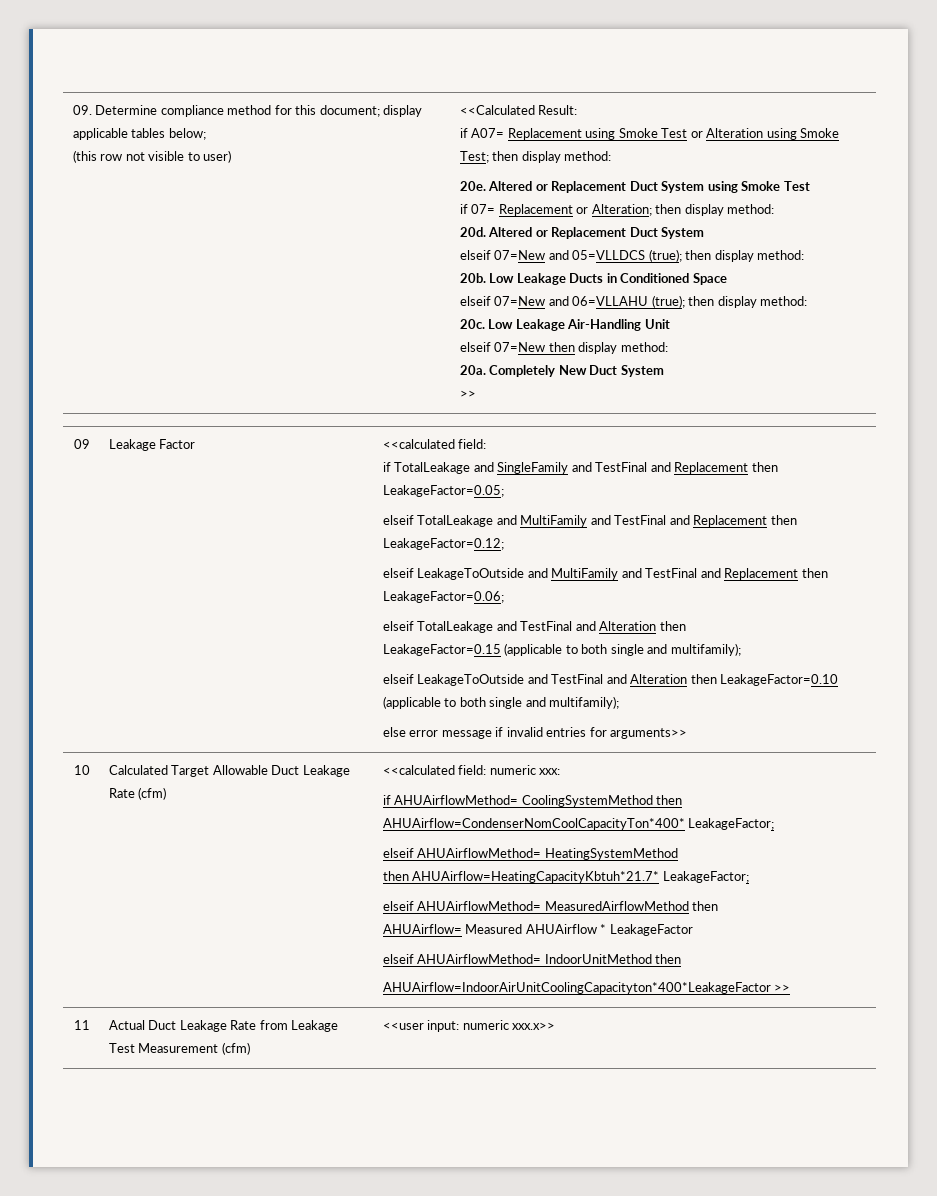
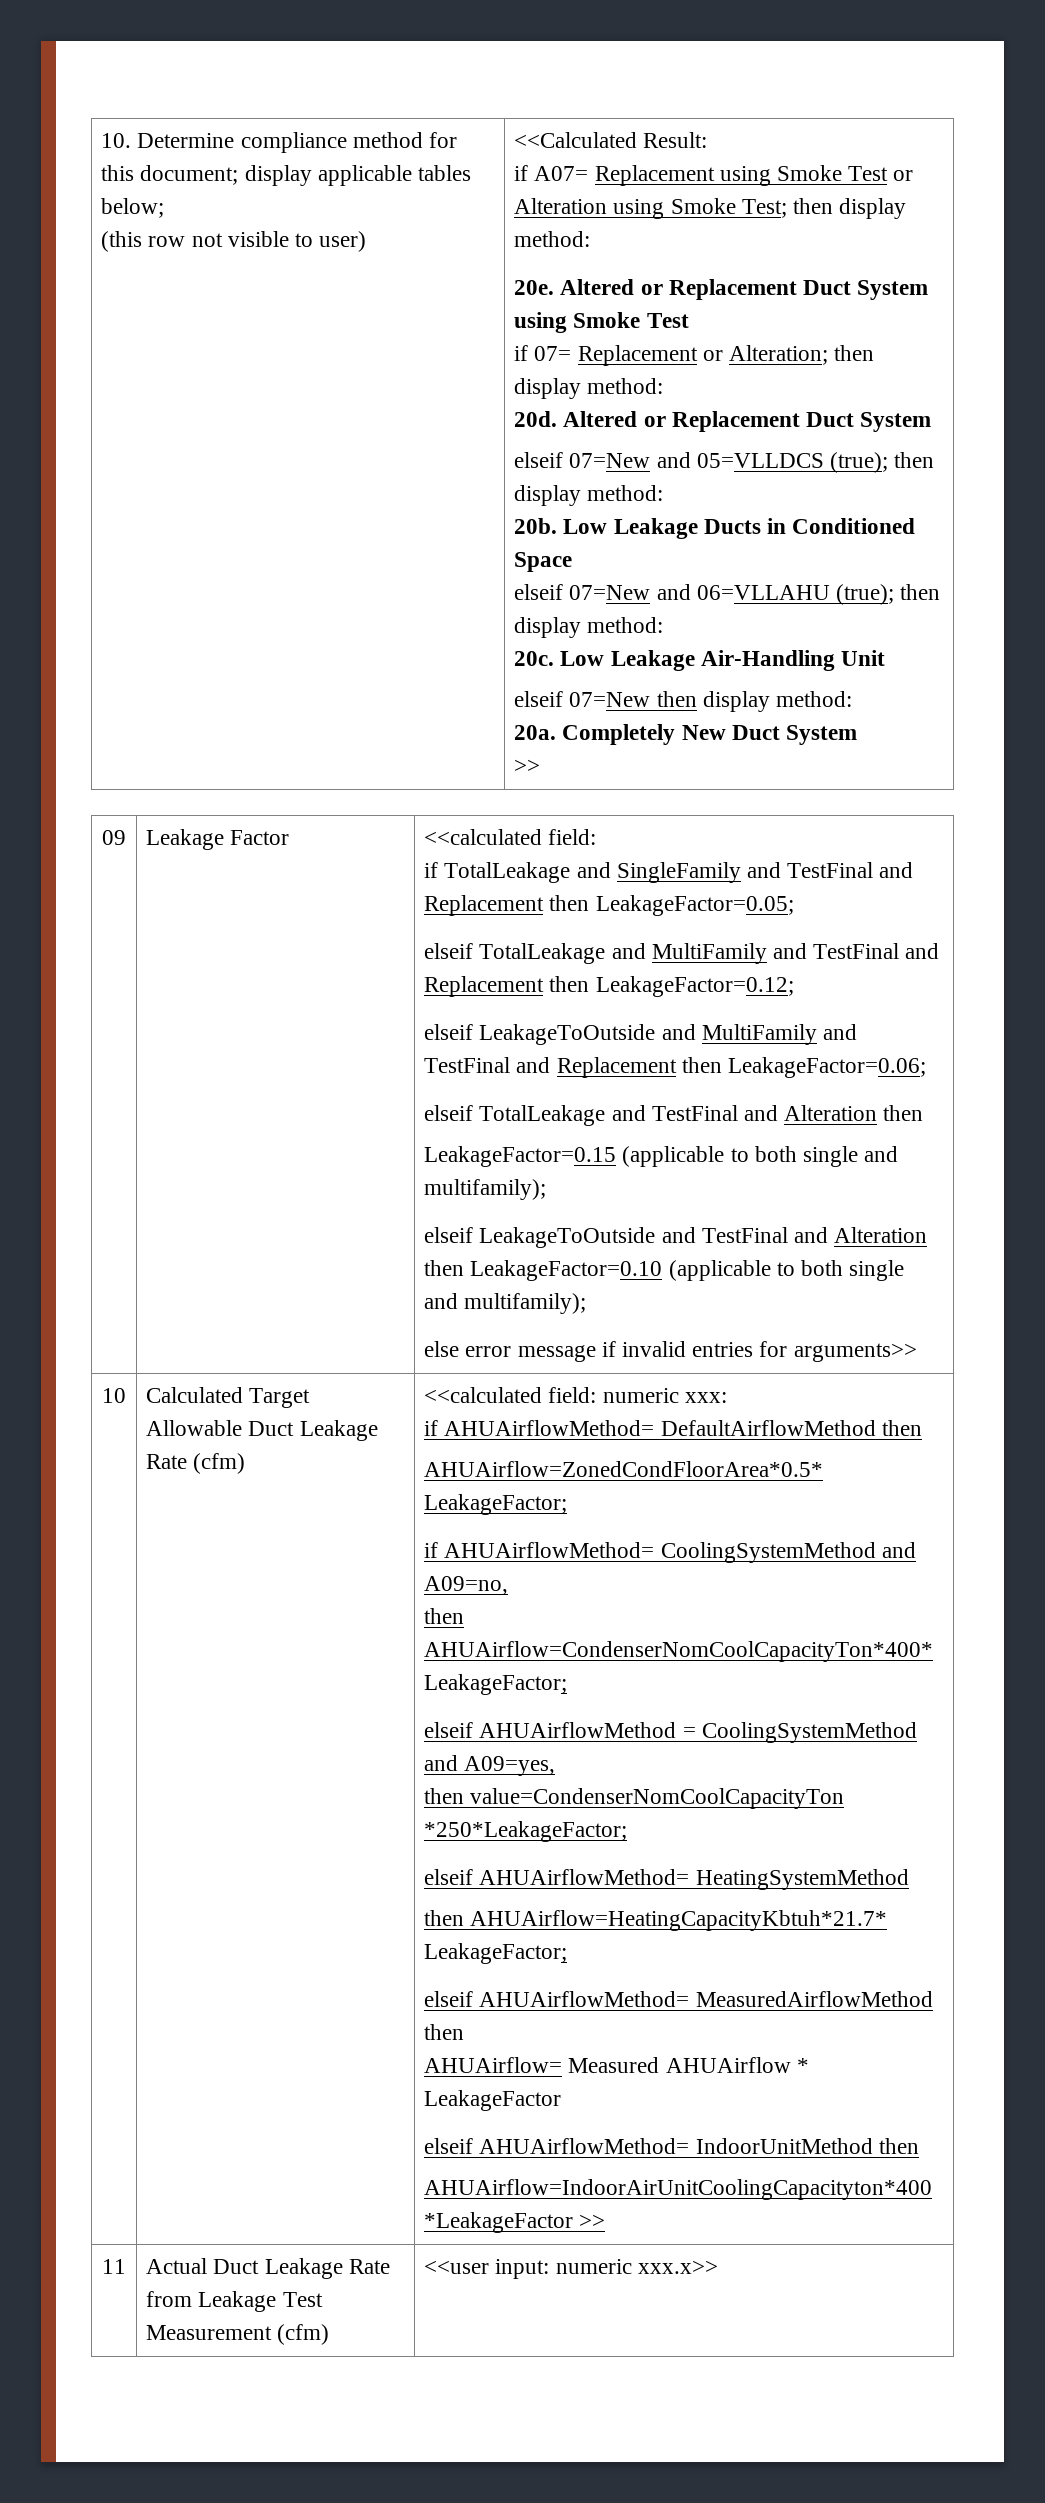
[72,105,92,115] 09. -> [101,133,132,148] 10.
(561, 771) none -> [424,1420,922,1436] [424,1461,824,1477] [424,1494,568,1515] // if AHUAirflowMethod= DefaultAirflowMethod then // AHUAirflow=ZonedCondFloorArea*0.5* LeakageFactor;
(653, 801) none -> [881,1542,916,1558] [424,1576,509,1595] and A09=no, //
(775, 824) none -> [424,1722,917,1743] [424,1755,556,1776] [424,1788,845,1809] [424,1821,628,1842] // elseif AHUAirflowMethod = CoolingSystemMethod and A09=yes, // then value=CondenserNomCoolCapacityTon *250*LeakageFactor;

